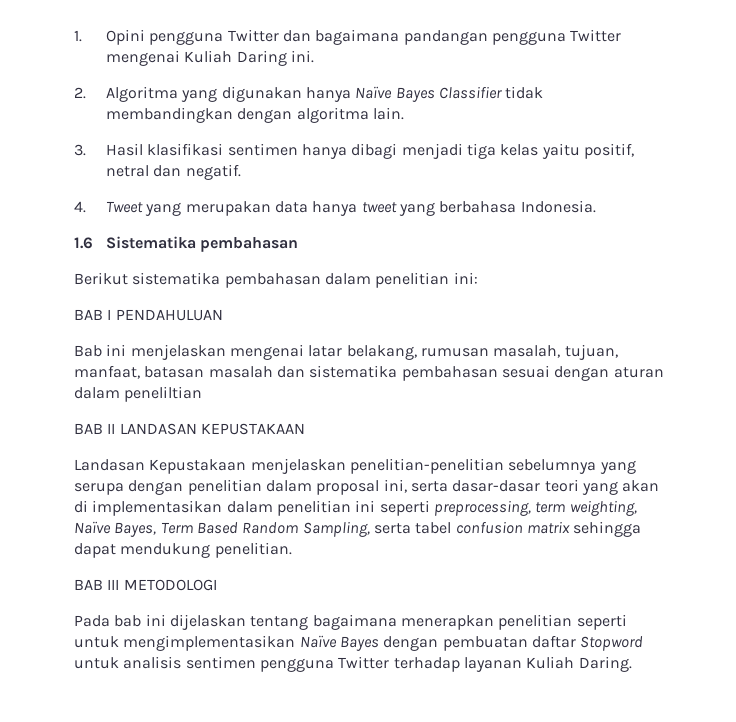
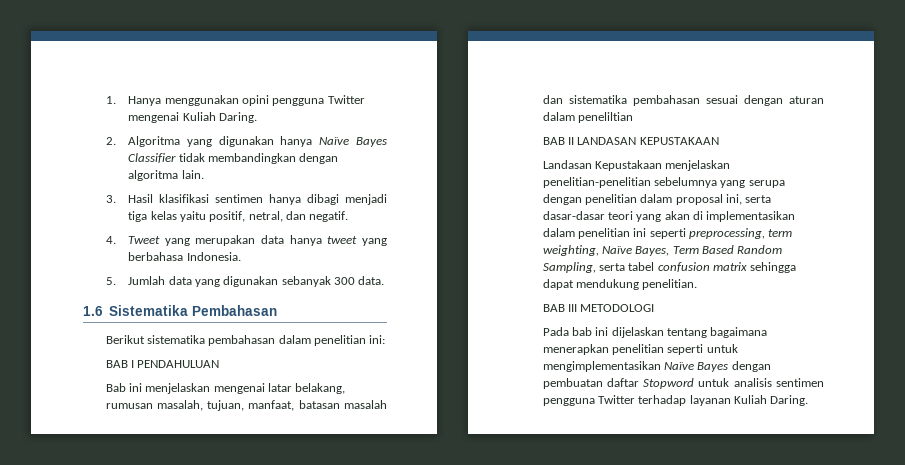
[105,29,488,45] Opini pengguna Twitter dan bagaimana pandangan -> [128,95,269,106] Hanya menggunakan opini
[236,50,314,66] Daring ini. -> [218,112,257,123] Daring.
[105,165,149,177] netral -> [248,211,283,222] netral,
[73,236,299,252] 1.6 Sistematika pembahasan -> [105,276,385,287] [83,305,278,316] 5. Jumlah data yang digunakan sebanyak 300 data. // 1.6 Sistematika Pembahasan

